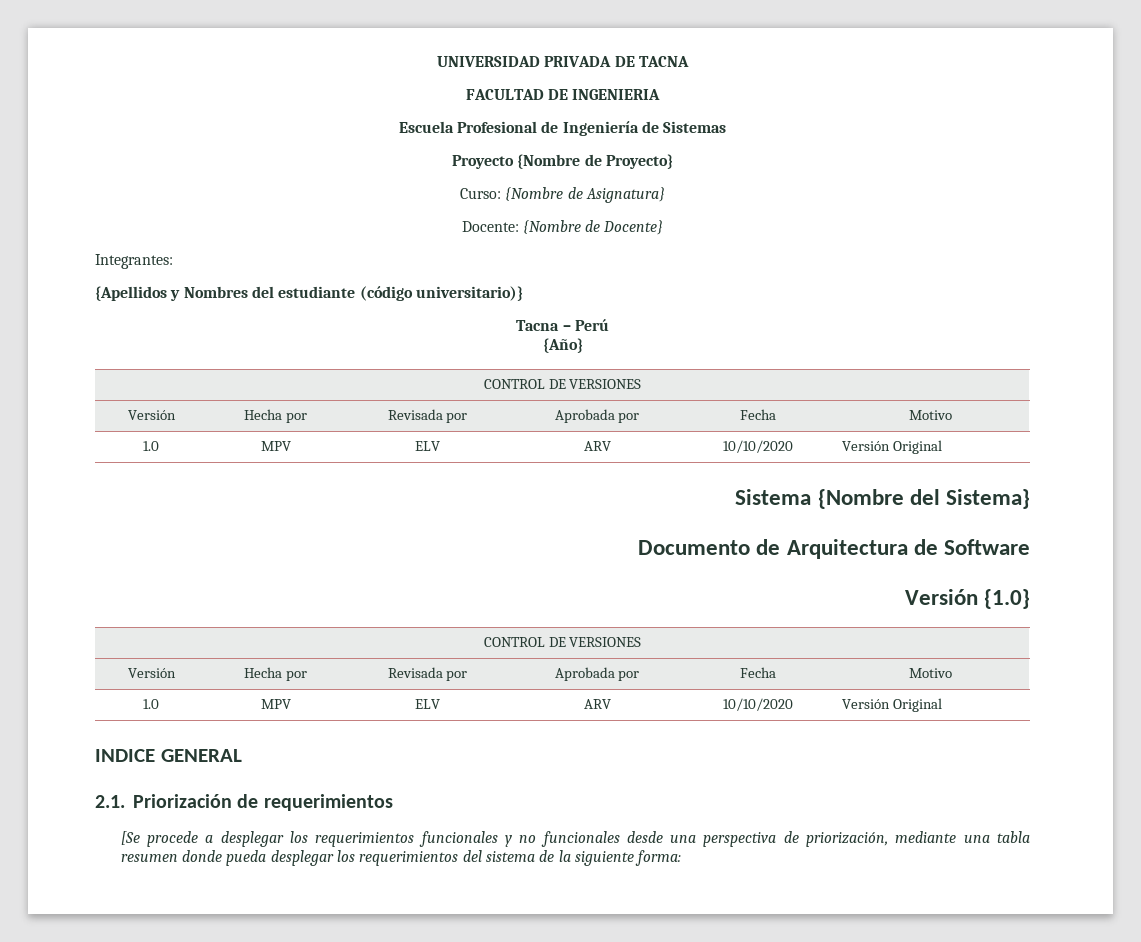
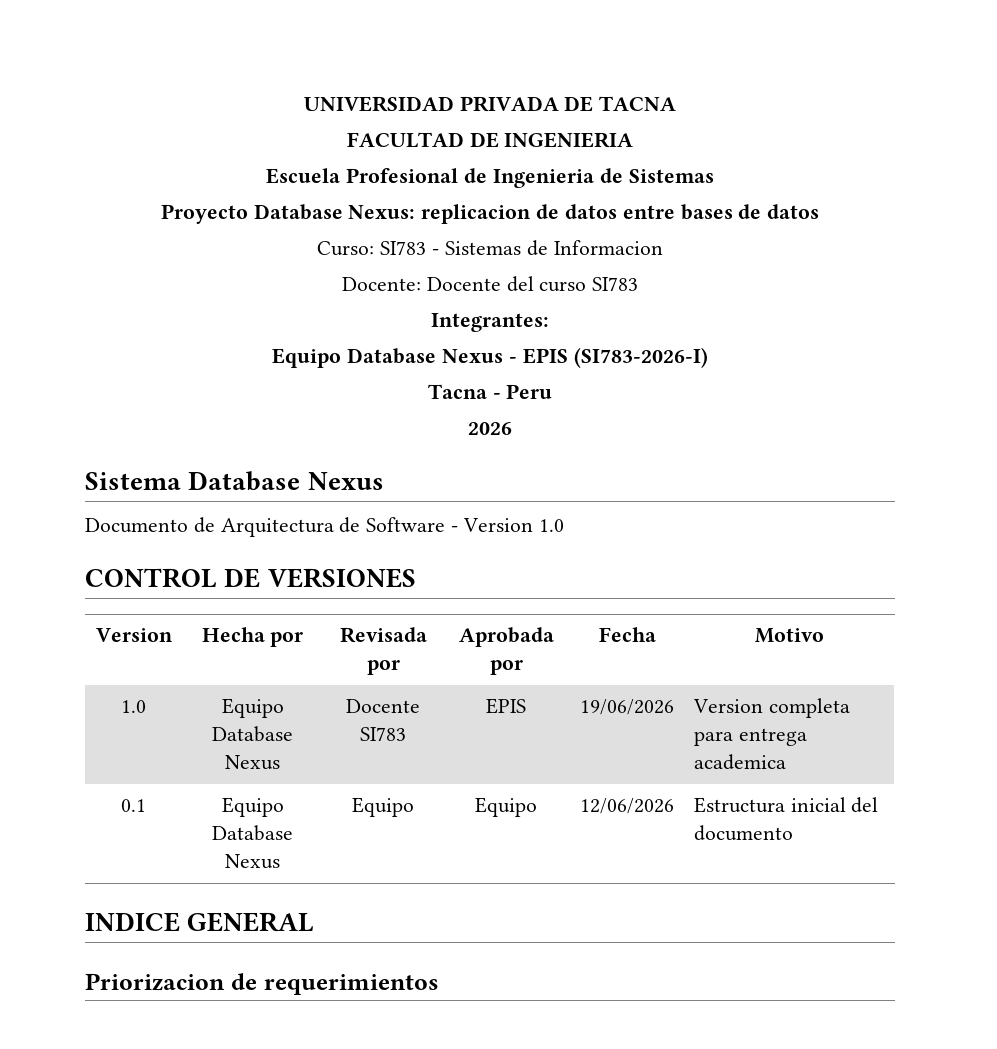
[562,121,639,136] Ingeniería -> [492,169,594,188] Ingenieria
[517,154,673,169] [460,187,665,203] [461,220,664,235] [95,254,173,269] [95,286,523,301] [516,319,609,331] [542,338,583,353] [483,379,642,389] [127,410,176,420] [244,409,307,423] [387,409,468,423] [554,409,640,423] [739,409,776,420] [909,410,952,420] [143,441,159,451] [260,441,291,451] [415,441,441,451] [583,441,611,451] [722,440,793,453] [841,440,942,454] [735,489,1030,509] [638,539,1030,559] [904,589,1030,609] [483,637,642,647] [127,668,176,678] [244,667,307,681] [387,667,468,681] [554,667,640,681] [739,667,776,678] [909,668,952,678] [143,699,159,709] [260,699,291,709] [415,699,441,709] [583,699,611,709] [722,698,793,711] [841,698,942,712] {Nombre de Proyecto} // Curso: {Nombre de Asignatura} // Docente: {Nombre de Docente} // Integrantes: // {Apellidos y Nombres del estudiante (código universitario)} // Tacna – Perú // {Año} // CONTROL DE VERSIONES // Versión | Hecha por | Revisada por | Aprobada por | Fecha | Motivo // 1.0 | MPV | ELV | ARV | 10/10/2020 | Versión Original // Sistema {Nombre del Sistema} // Documento de Arquitectura de Software // Versión {1.0} // CONTROL DE VERSIONES // Versión | Hecha por | Revisada por | Aprobada por | Fecha | Motivo // 1.0 | MPV | ELV | ARV | 10/10/2020 | Versión Original -> [253,204,820,224] [317,240,663,256] [341,276,639,292] [431,313,549,332] [272,347,708,368] [427,384,553,399] [468,422,512,435] [85,471,384,491] [85,517,564,537] [85,568,416,588] [95,628,173,642] [201,627,304,647] [339,627,427,643] [366,660,400,675] [458,627,554,647] [489,660,523,675] [598,627,656,642] [755,628,824,643] [121,700,146,713] [221,698,284,718] [212,726,293,742] [225,755,280,770] [346,699,420,713] [360,727,406,741] [486,698,526,714] [580,699,674,715] [692,698,850,718] [693,728,807,746] [693,754,786,770] [121,799,146,812] [221,797,284,817] [212,825,293,841] [225,854,280,869] [352,797,414,817] [475,797,537,817] [580,798,674,814] [693,797,879,813] [693,825,793,841] Database Nexus: replicacion de datos entre bases de datos // Curso: SI783 - Sistemas de Informacion // Docente: Docente del curso SI783 // Integrantes: // Equipo Database Nexus - EPIS (SI783-2026-I) // Tacna - Peru // 2026 // Sistema Database Nexus // Documento de Arquitectura de Software - Version 1.0 // CONTROL DE VERSIONES // Version | Hecha por | Revisada por | Aprobada por | Fecha | Motivo // 1.0 | Equipo Database Nexus | Docente SI783 | EPIS | 19/06/2026 | Version completa para entrega academica // 0.1 | Equipo Database Nexus | Equipo | Equipo | 12/06/2026 | Estructura inicial del documento
[95,794,232,808] 2.1. Priorización -> [85,973,225,991] Priorizacion
[120,831,1030,847] [120,850,682,866] // [Se procede a desplegar los requerimientos funcionales y no funcionales desde una perspectiva de priorización, mediante una tabla resumen donde pueda desplegar los requerimientos del sistema de la siguiente forma: -> (439, 984) none

